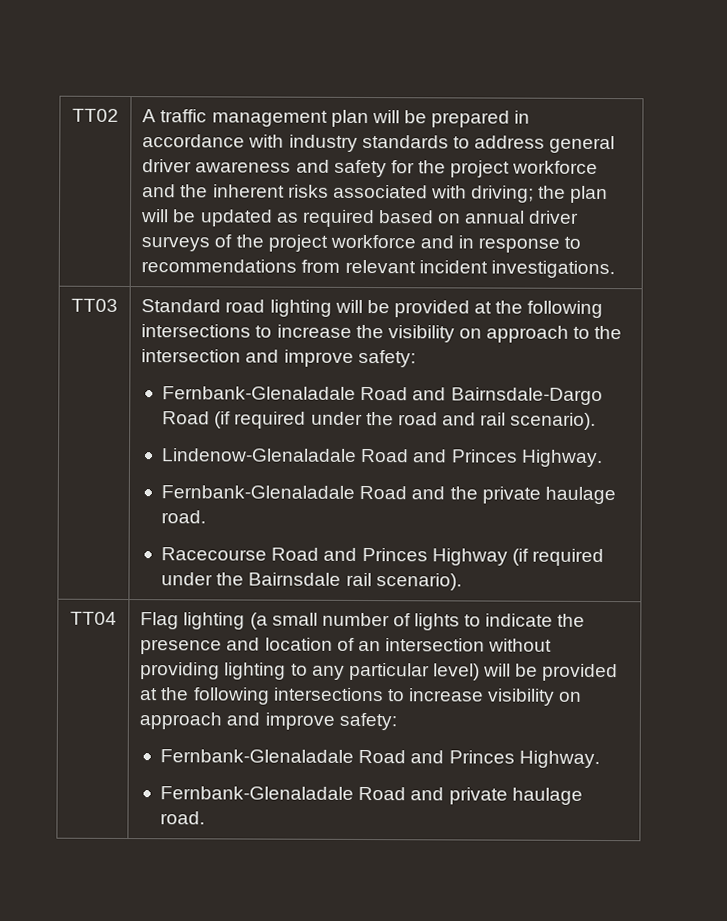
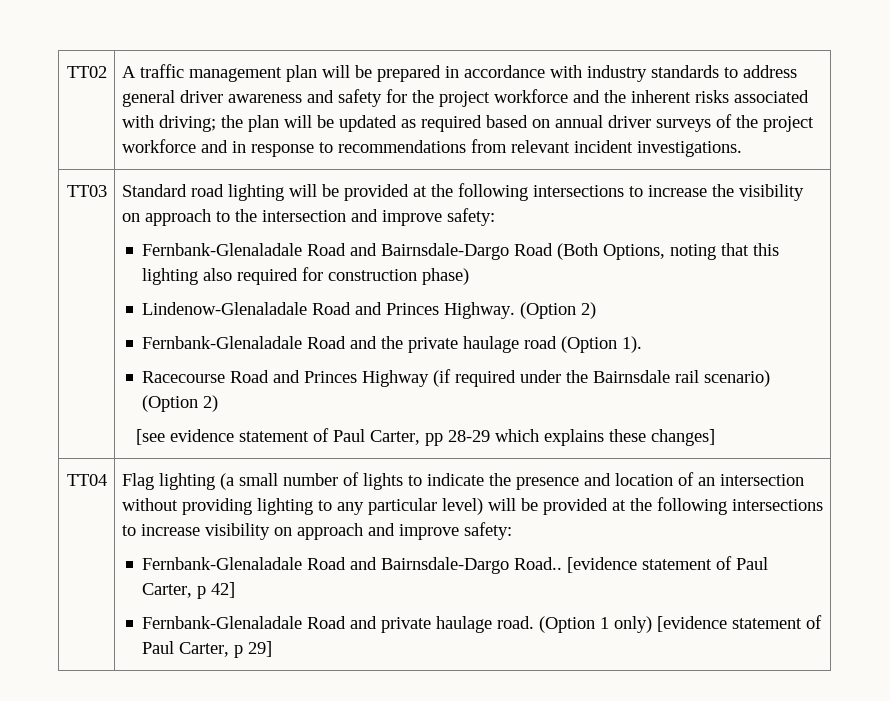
[214,411,597,430] (if required under the road and rail scenario). -> [557,243,780,260] [142,267,470,285] (Both Options, noting that this lighting also required for construction phase)
(603, 458) none -> [520,302,597,319] (Option 2)
[161,510,207,524] road. -> [524,336,643,353] road (Option 1).
[375,573,462,591] scenario). -> [704,370,771,387] [142,395,219,412] [136,428,716,446] scenario) (Option 2) // [see evidence statement of Paul Carter, pp 28-29 which explains these changes]
[448,750,600,768] Princes Highway. -> [381,556,769,574] [142,582,236,599] Bairnsdale-Dargo Road.. [evidence statement of Paul Carter, p 42]
(206, 818) none -> [539,615,823,633] [142,641,273,658] (Option 1 only) [evidence statement of Paul Carter, p 29]

